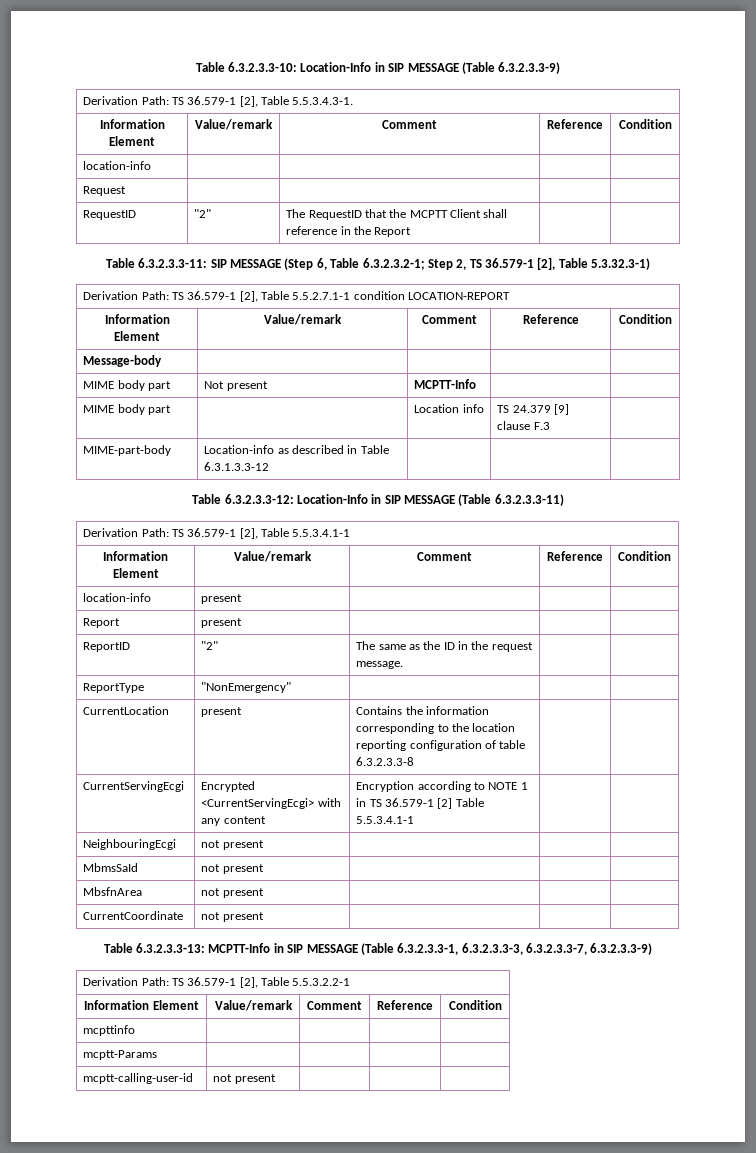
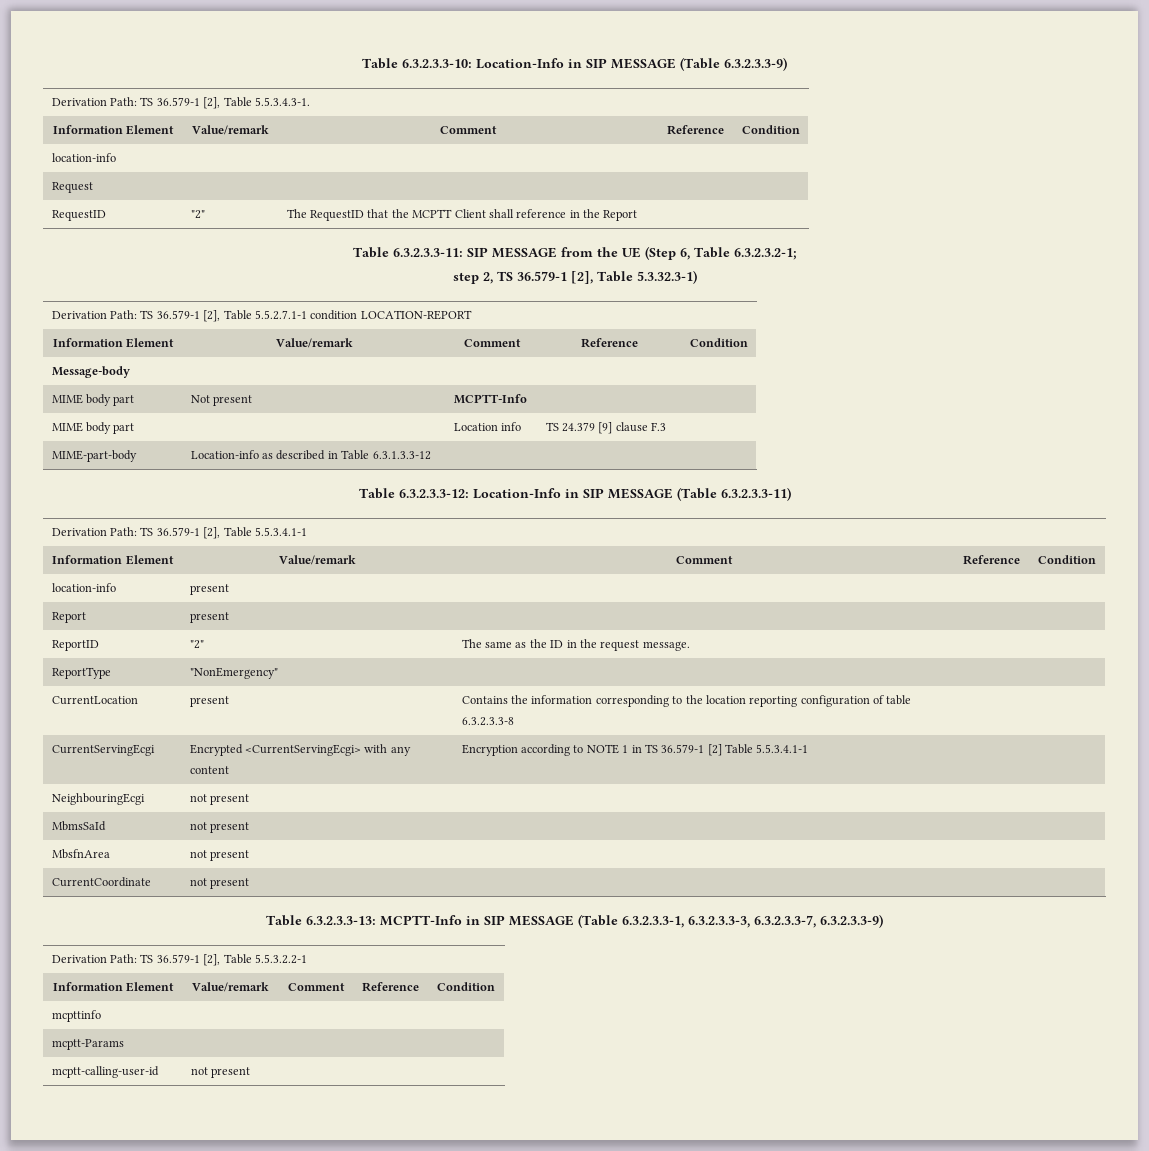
(281, 263) none -> [560,247,641,258] from the UE
[427,259,453,270] Step -> [452,272,479,284] // step

